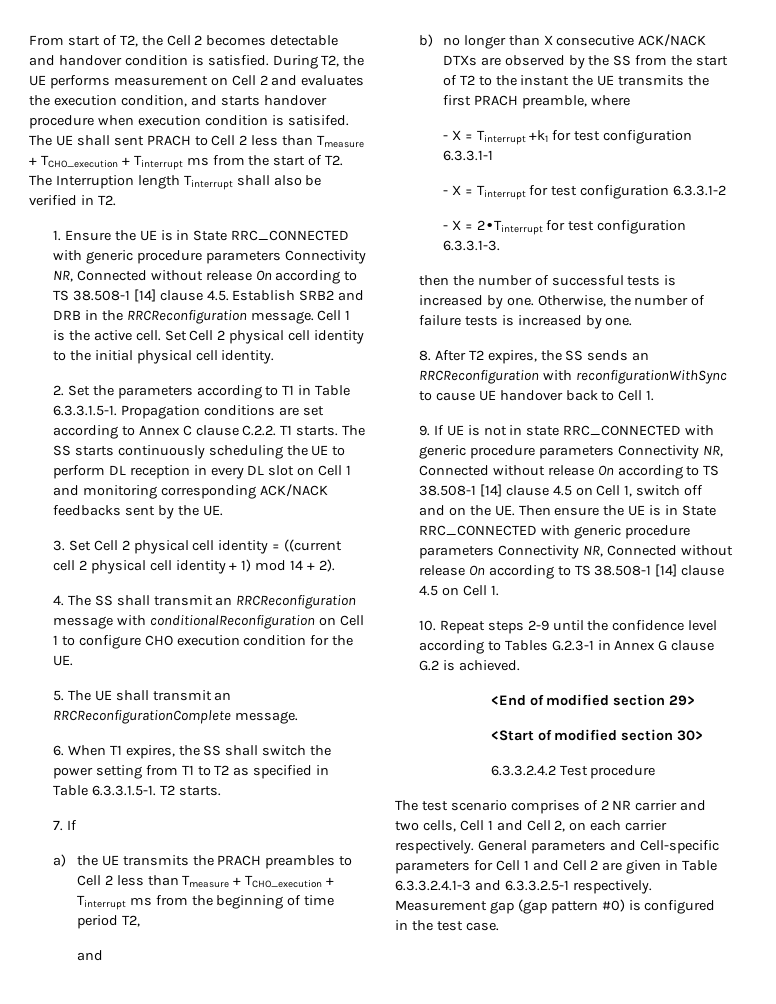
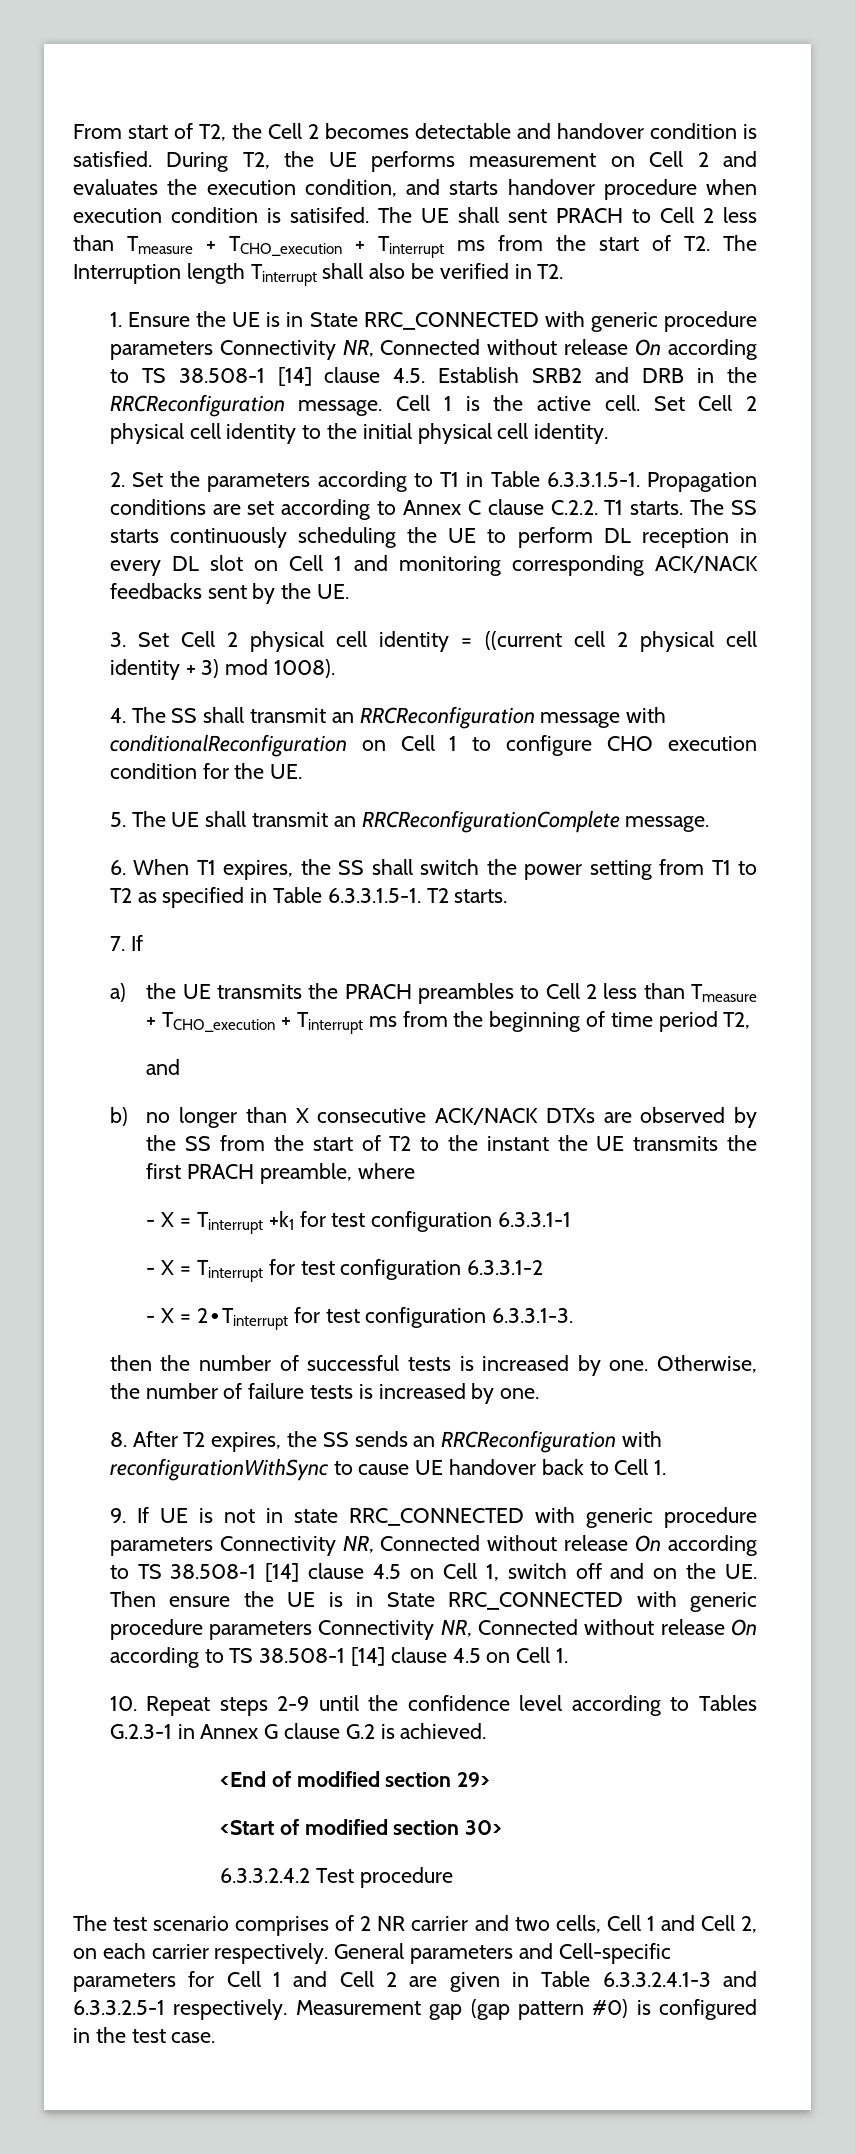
[241,559,336,572] 1) mod 14 + 2). -> [201,659,335,678] 3) mod 1008).

